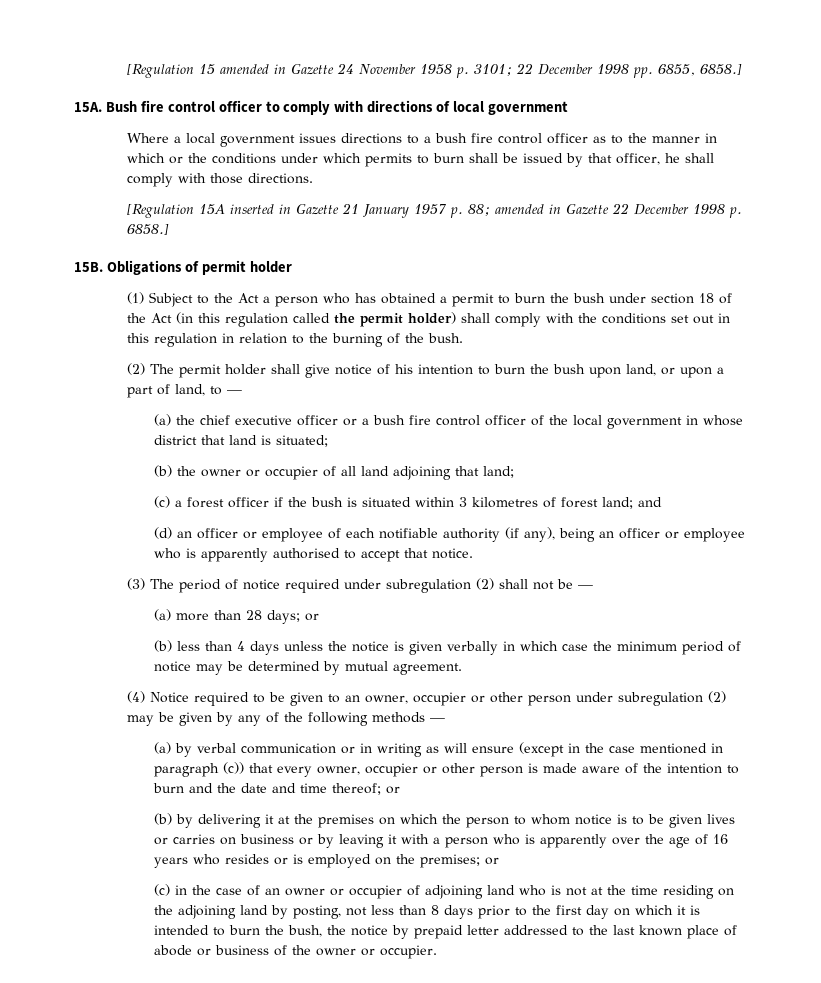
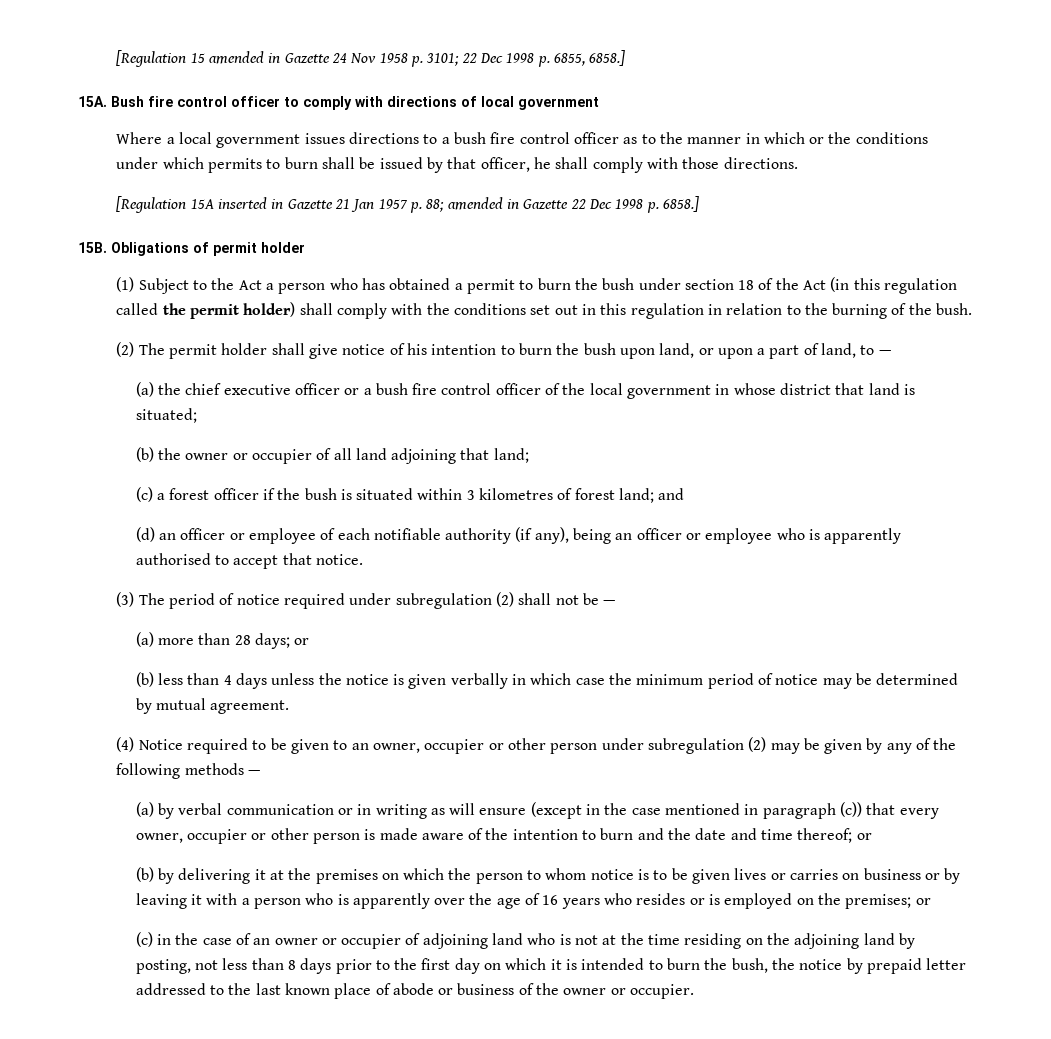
[359,64,417,74] November -> [350,53,377,63] Nov
[538,64,654,78] December 1998 pp. -> [479,53,550,67] Dec 1998 p.
[363,204,410,218] January -> [351,199,375,212] Jan
[634,204,690,215] December -> [588,199,612,209] Dec

